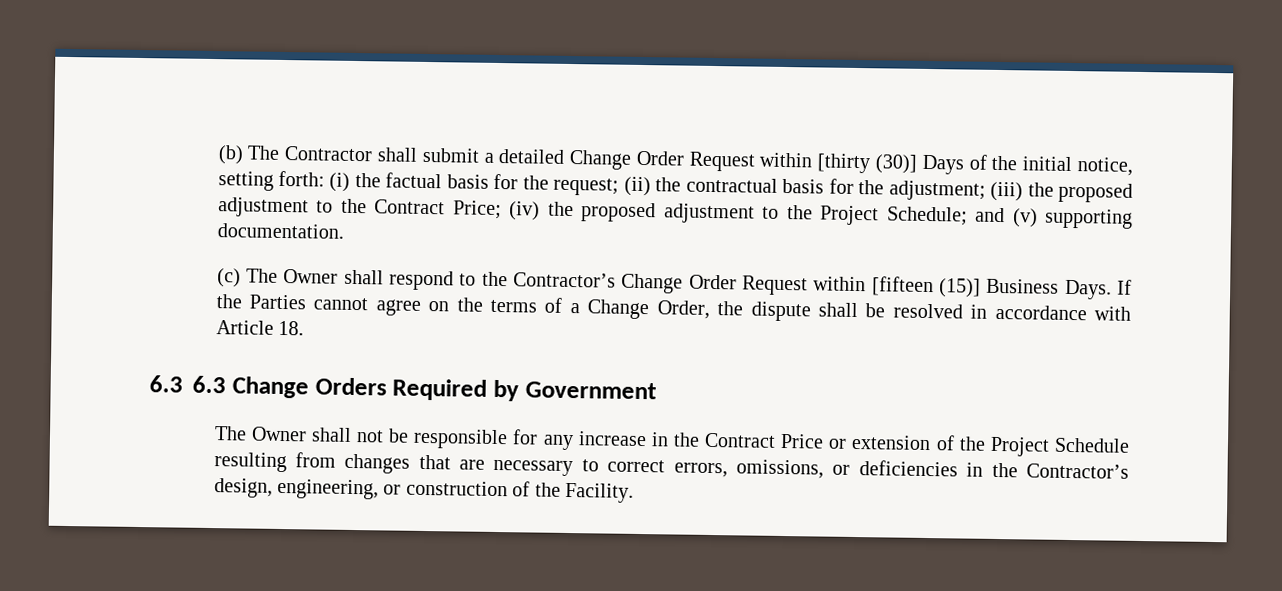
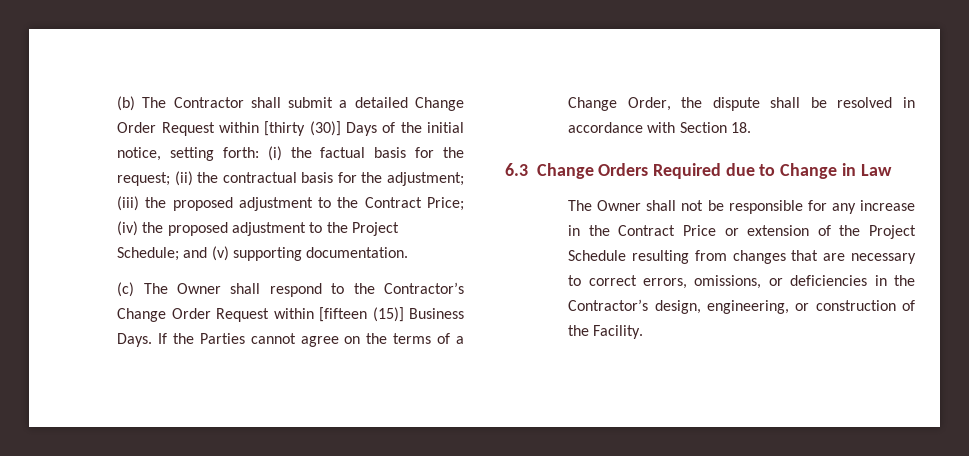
[215,320,274,335] Article -> [679,122,727,133] Section
[192,375,226,394] 6.3 -> (528, 169) none
[493,379,657,402] by Government -> [725,163,892,179] due to Change in Law

